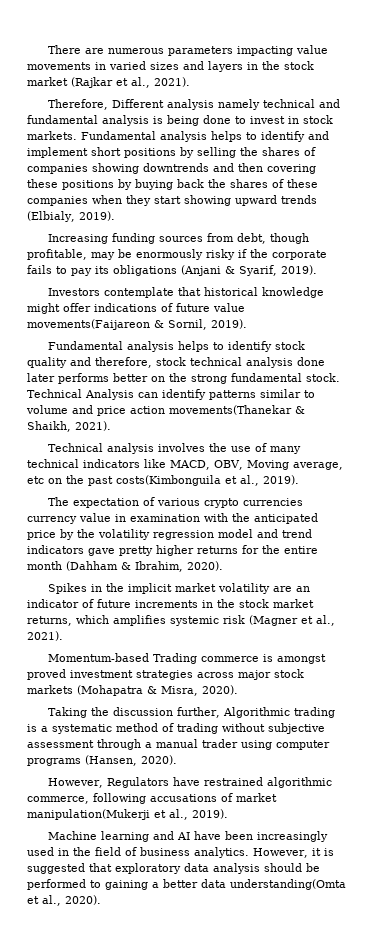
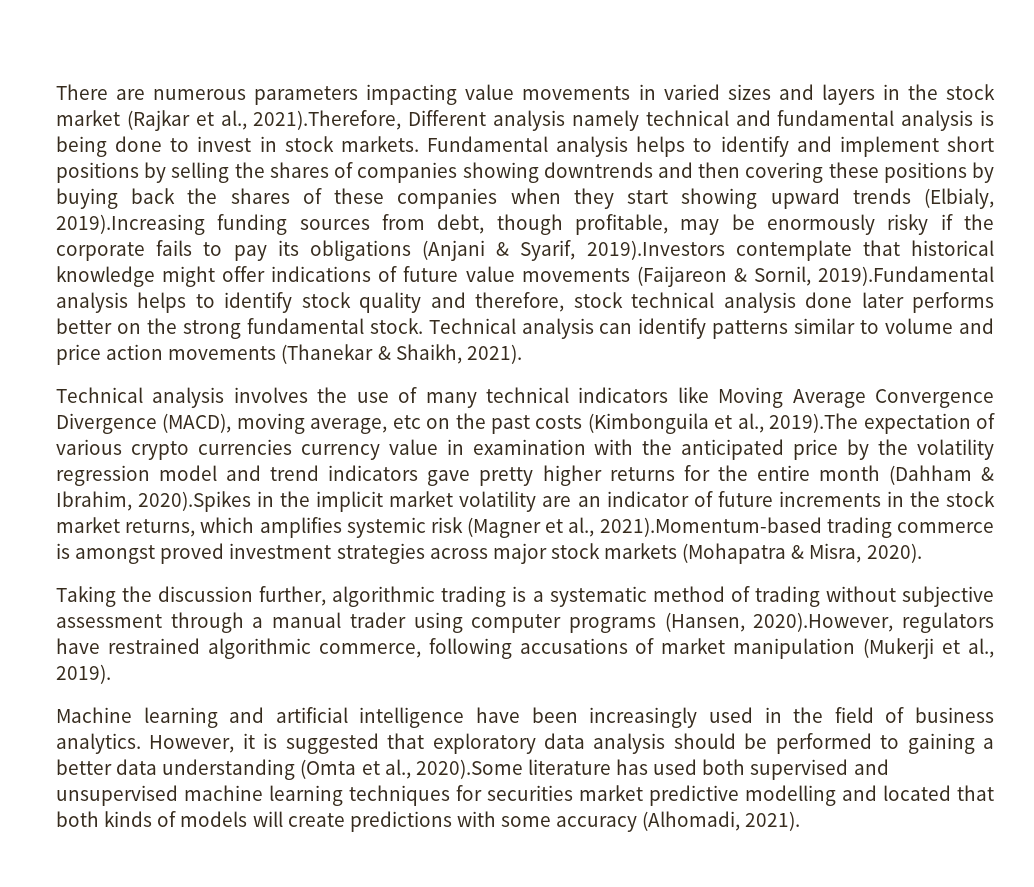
[154,77,190,87] [48,99,109,110] 2021). // Therefore, -> [253,110,402,130] 2021).Therefore,
[78,211,115,221] [48,234,109,244] 2019). // Increasing -> [56,214,205,235] 2019).Increasing
[281,265,317,275] [48,288,101,296] 2019). // Investors -> [586,240,725,260] 2019).Investors
[27,319,247,330] [48,341,124,350] movements(Faijareon & Sornil, 2019). // Fundamental -> [521,266,995,287] movements (Faijareon & Sornil, 2019).Fundamental
[85,389,134,400] Analysis -> [521,318,594,339] analysis
[169,405,292,415] movements(Thanekar -> [168,344,374,364] movements (Thanekar
[170,460,289,470] MACD, OBV, Moving -> [718,387,994,408] [56,413,305,434] Moving Average Convergence Divergence (MACD), moving
[116,475,299,486] [48,497,70,506] costs(Kimbonguila et al., 2019). // The -> [535,413,859,434] costs (Kimbonguila et al., 2019).The
[187,561,223,571] [48,583,88,594] 2020). // Spikes -> [138,491,252,512] 2020).Spikes
[27,631,63,641] [48,653,198,664] 2021). // Momentum-based Trading -> [599,517,892,538] 2021).Momentum-based trading
[223,707,291,718] Algorithmic -> [332,586,436,607] algorithmic
[141,755,177,765] [48,777,170,788] 2020). // However, Regulators -> [753,612,995,633] 2020).However, regulators
[27,809,150,820] manipulation(Mukerji -> [733,638,935,659] manipulation (Mukerji
[177,832,191,840] AI -> [275,707,465,728] artificial intelligence
[230,879,346,890] [27,895,101,906] understanding(Omta et al., 2020). -> [162,759,889,780] [56,785,994,806] [56,811,801,832] understanding (Omta et al., 2020).Some literature has used both supervised and unsupervised machine learning techniques for securities market predictive modelling and located that both kinds of models will create predictions with some accuracy (Alhomadi, 2021).

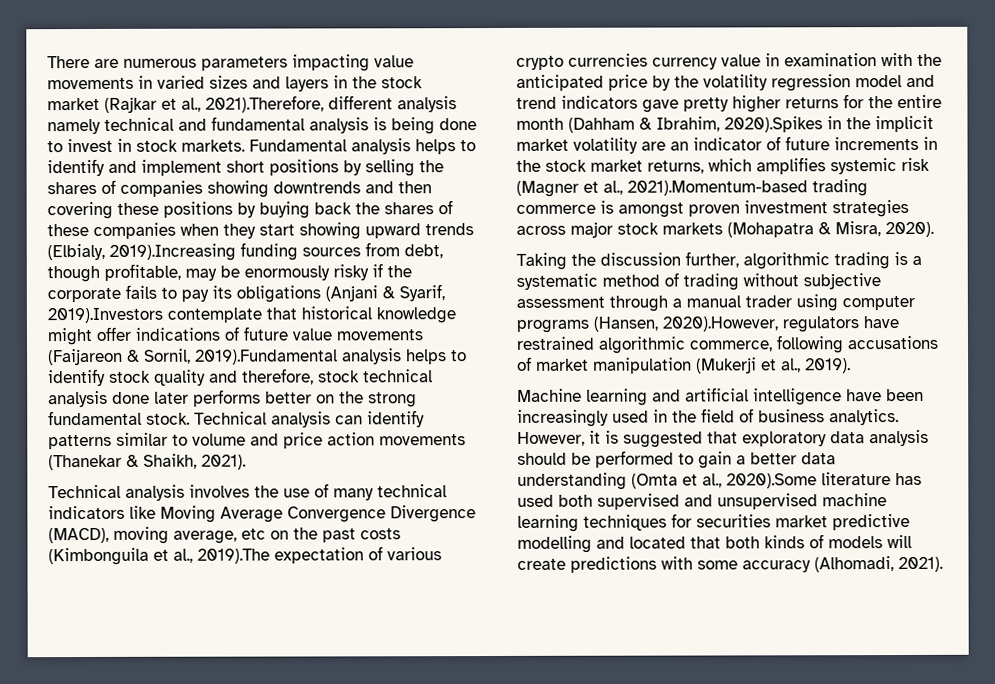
[408,110,487,126] Different -> [328,95,393,110] different
[160,543,225,564] proved -> [688,204,740,217] proven
[907,733,975,754] gaining -> [698,451,732,469] gain

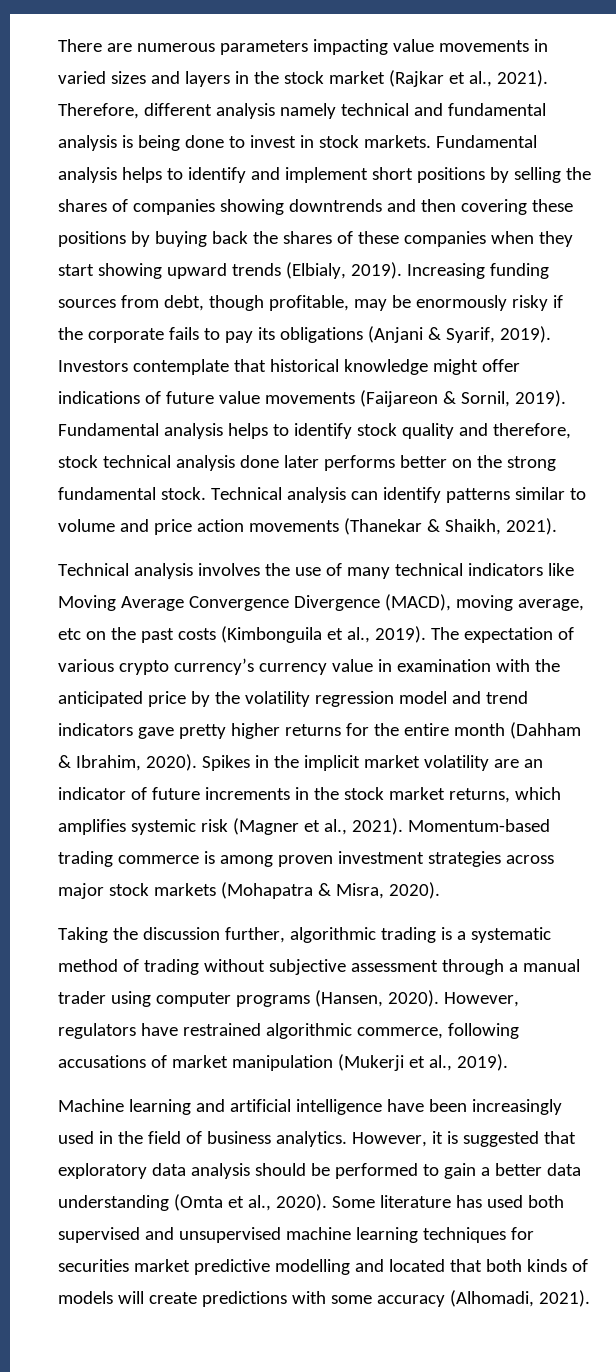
[205,95,324,113] 2021).Therefore, -> [496,70,548,87] [58,103,139,119] 2021). Therefore,
[109,243,236,261] 2019).Increasing -> [350,262,485,279] 2019). Increasing
[47,307,163,324] 2019).Investors -> [499,326,551,343] [58,360,128,372] 2019). Investors
[195,349,338,365] 2019).Fundamental -> [514,390,566,407] [58,423,159,436] 2019). Fundamental
[197,548,270,564] 2019).The -> [374,626,459,643] 2019). The
[568,53,648,67] currencies -> [173,658,254,675] currency’s
[724,116,823,133] 2020).Spikes -> [145,754,250,771] 2020). Spikes
[627,180,808,196] 2021).Momentum-based -> [351,818,550,835] 2021). Momentum-based
[618,202,684,218] amongst -> [219,855,273,867] among
[662,316,778,332] 2020).However, -> [387,990,519,1007] 2020). However,
[726,473,817,489] 2020).Some -> [275,1194,375,1211] 2020). Some

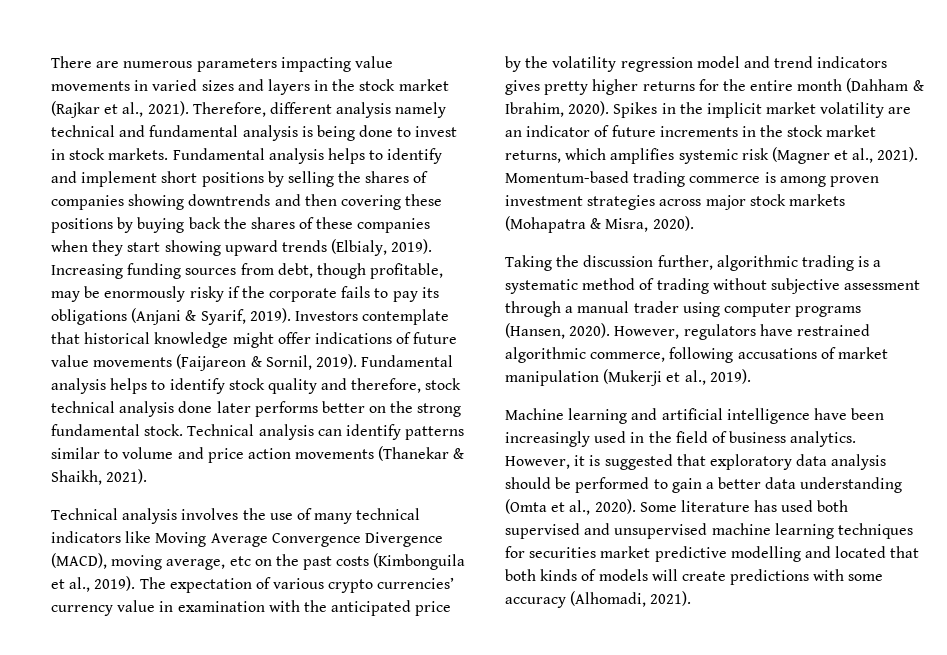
[173,658,254,675] currency’s -> [377,577,455,589] currencies’
[137,727,174,739] gave -> [505,80,540,95] gives

